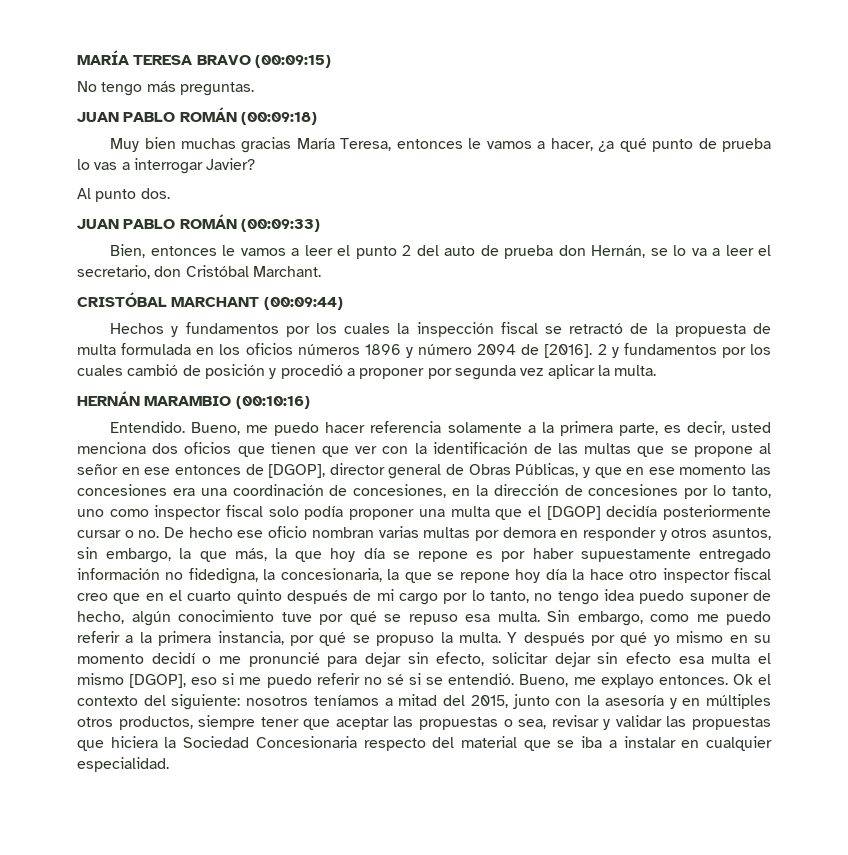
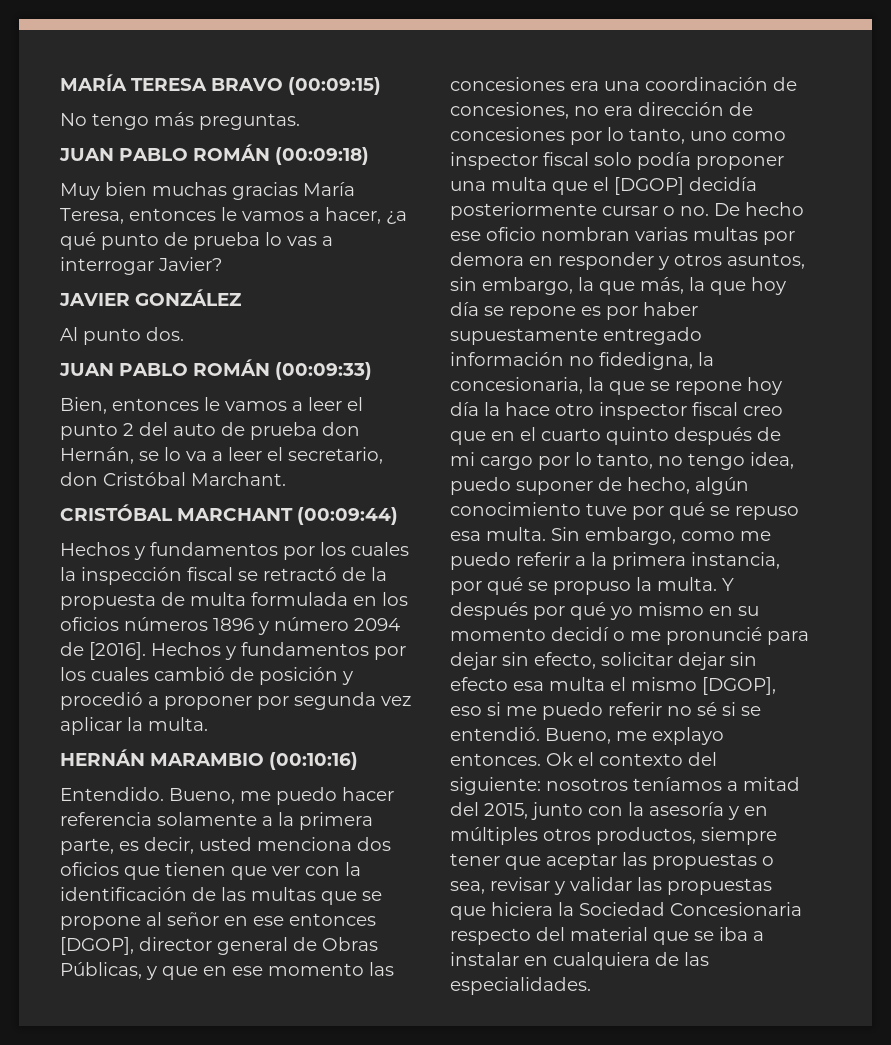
(256, 164) none -> [59,289,242,306] // JAVIER GONZÁLEZ
[597,344,607,355] 2 -> [151,642,221,656] Hechos
[245,464,264,475] de -> (376, 919) none
[452,485,488,496] en la -> [574,106,633,116] no era
[603,589,634,601] idea -> [750,452,794,469] idea,
[705,736,772,751] [77,757,169,772] cualquier especialidad. -> [553,952,709,970] [450,977,591,995] cualquiera de las especialidades.

